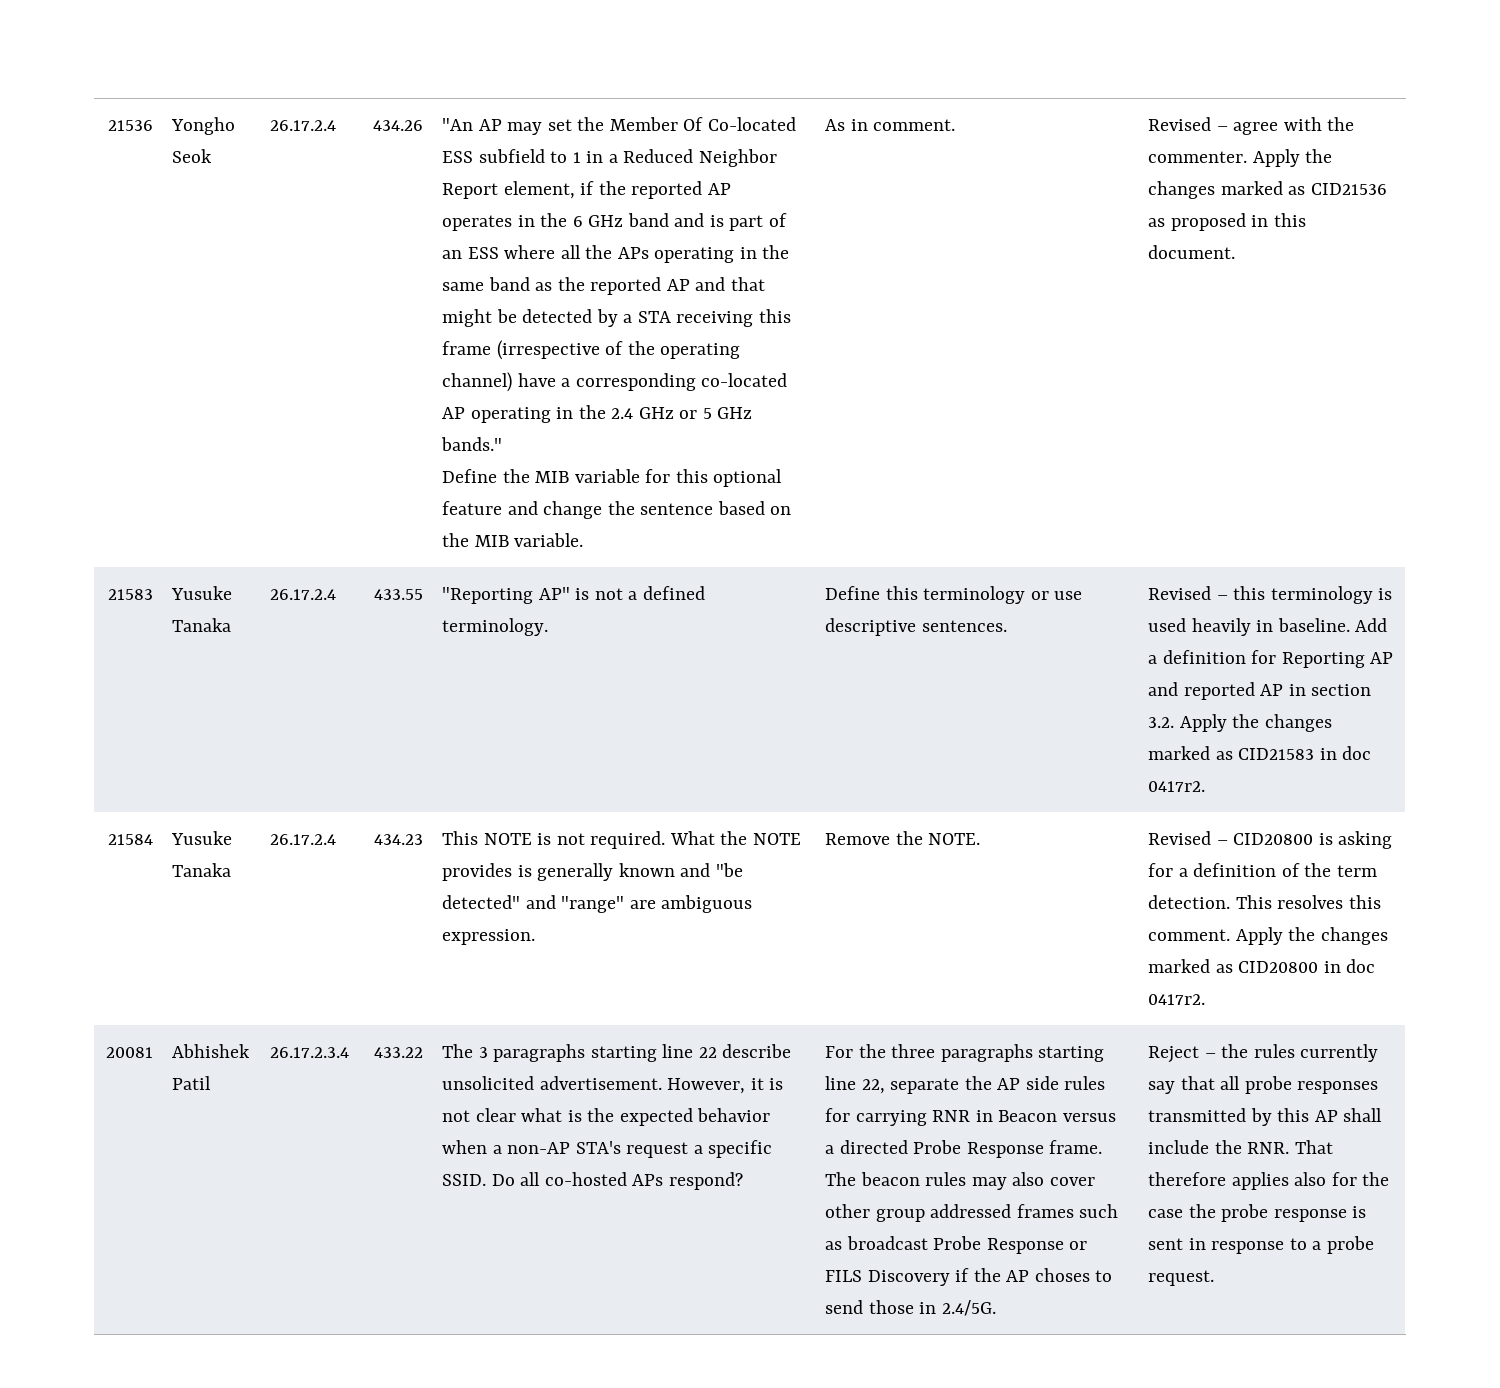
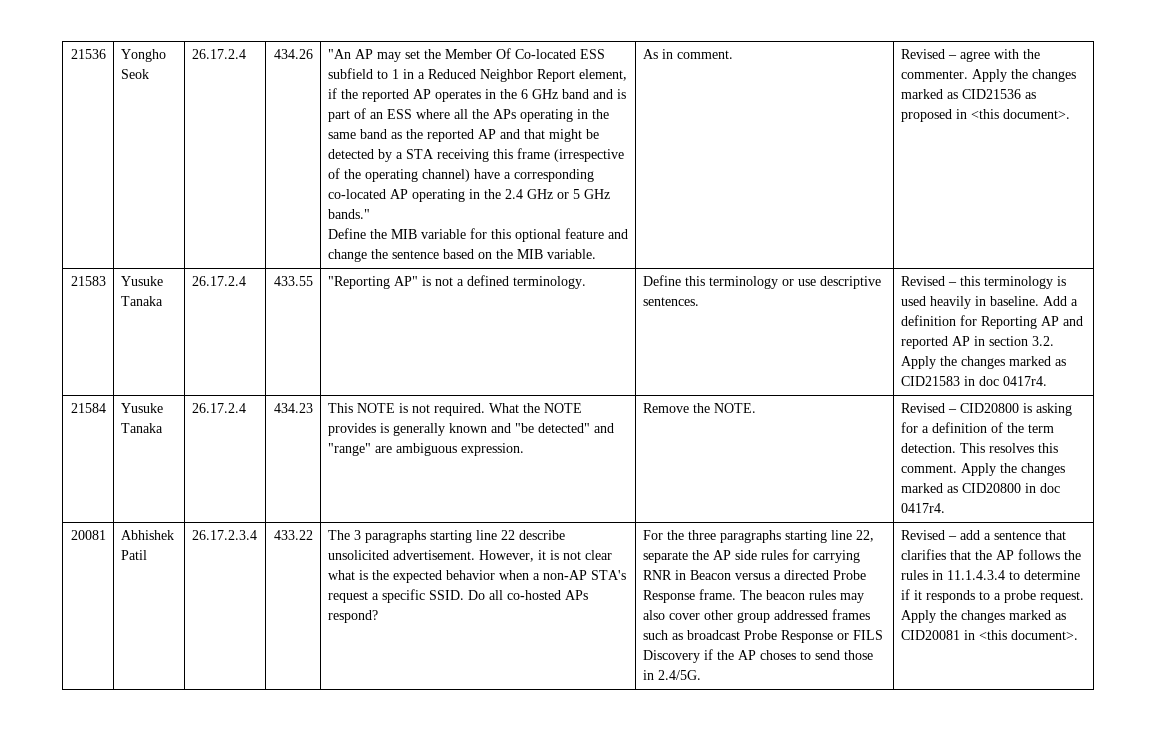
[1273,213,1306,227] [1148,245,1236,259] this document. -> [970,109,1070,119] <this document>.
[1148,781,1206,792] 0417r2. -> [1002,376,1047,386] 0417r4.
[1148,994,1206,1005] 0417r2. -> [900,503,945,513] 0417r4.
[1148,1044,1379,1063] [1148,1076,1379,1094] [1148,1108,1383,1126] [1148,1140,1333,1154] [1148,1172,1390,1190] [1148,1204,1367,1222] [1148,1236,1374,1254] [1148,1270,1215,1286] Reject – the rules currently say that all probe responses transmitted by this AP shall include the RNR. That therefore applies also for the case the probe response is sent in response to a probe request. -> [900,530,1066,540] [900,549,1081,560] [900,570,1080,580] [900,589,1084,603] [900,610,1066,623] [900,630,1078,640] Revised – add a sentence that clarifies that the AP follows the rules in 11.1.4.3.4 to determine if it responds to a probe request. Apply the changes marked as CID20081 in <this document>.

